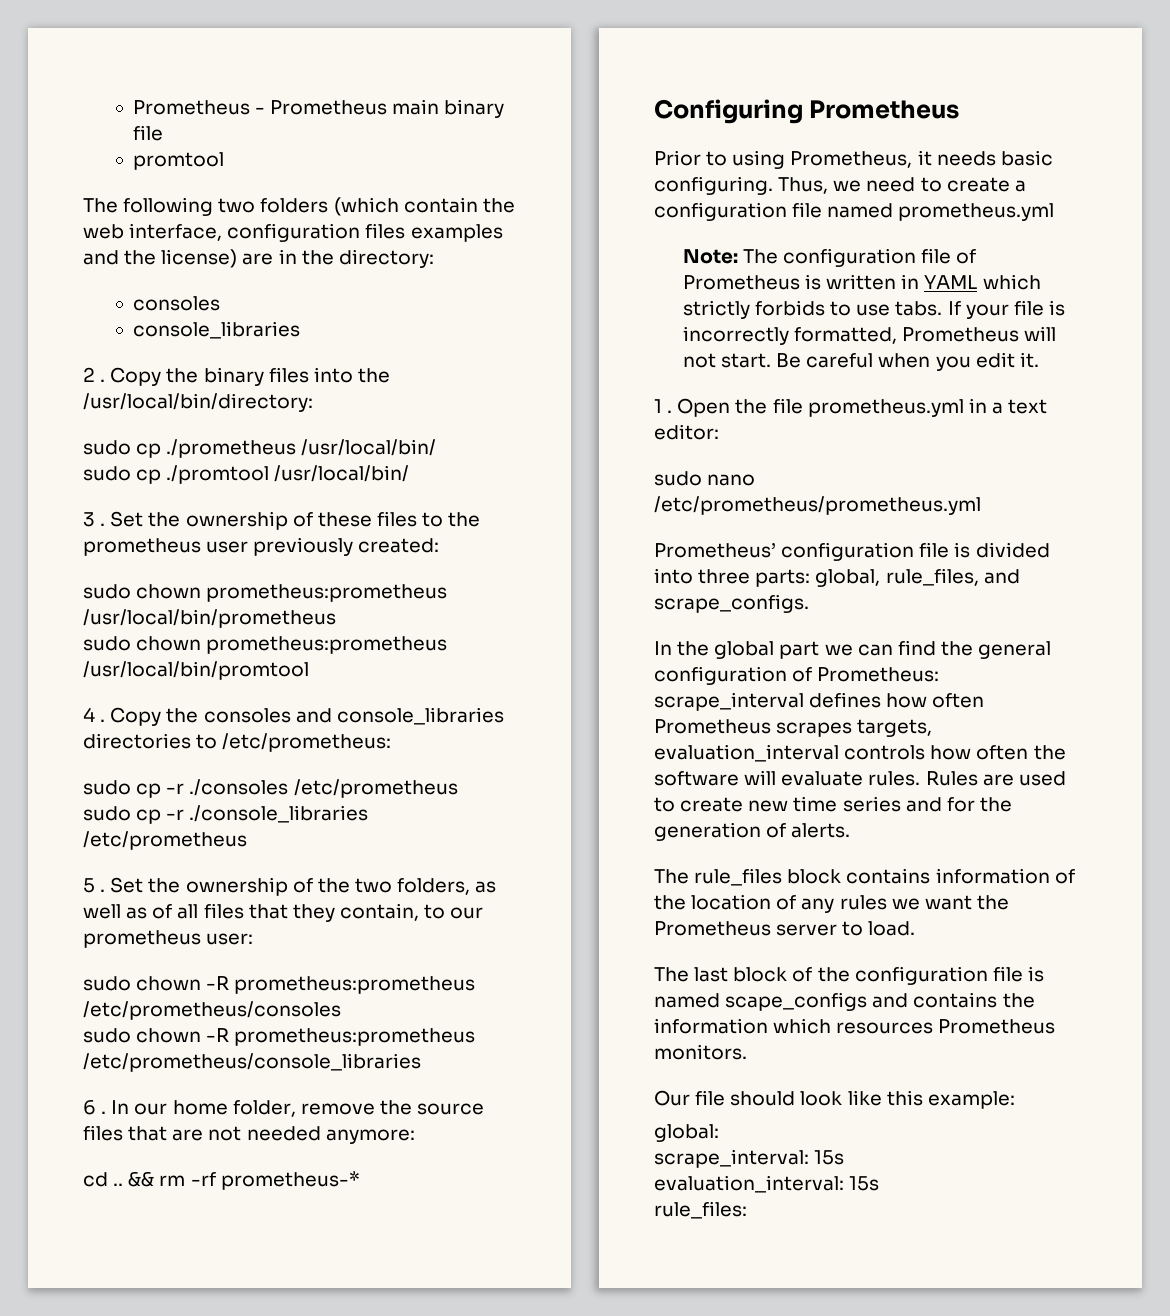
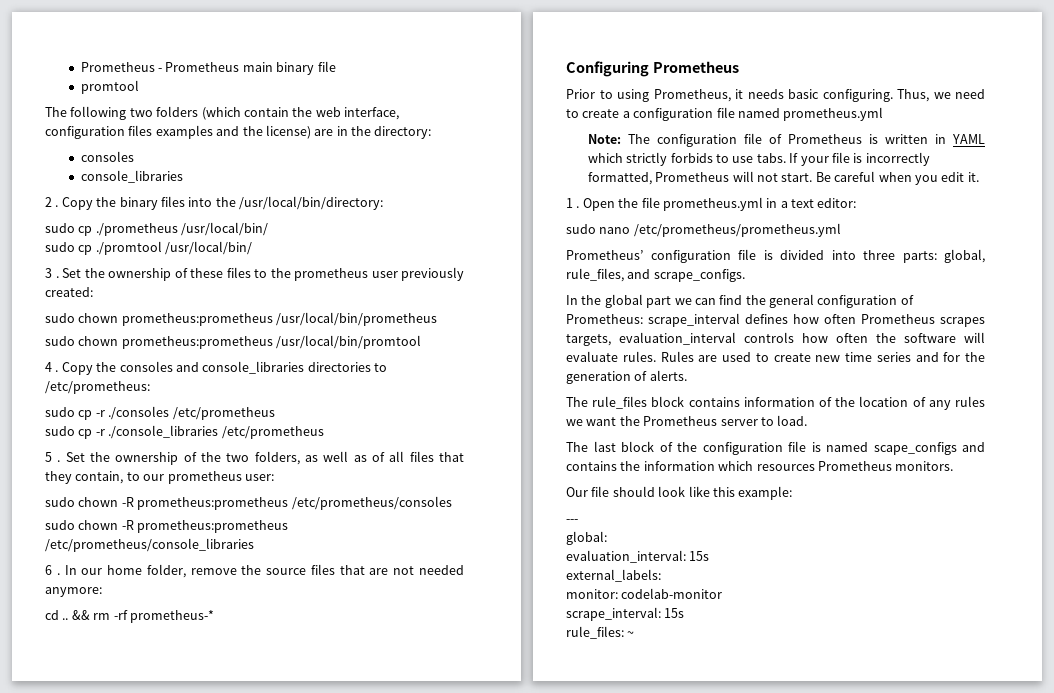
(1015, 1100) none -> [566,519,578,523] // ---
(719, 1133) none -> [566,550,710,563] [566,569,661,582] [566,588,723,599] // evaluation_interval: 15s // external_labels: // monitor: codelab-monitor
[654,1175,880,1193] // evaluation_interval: 15s -> (685, 613) none
(747, 1210) none -> [627,631,635,637] ~

